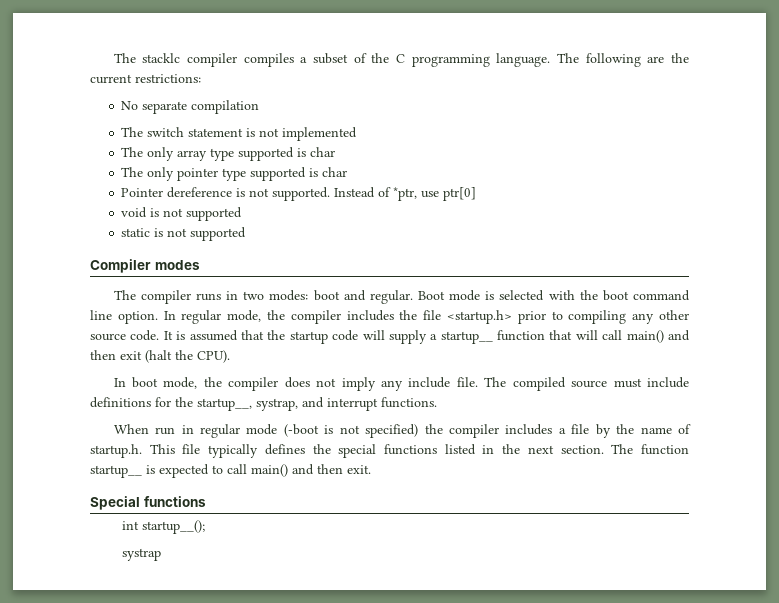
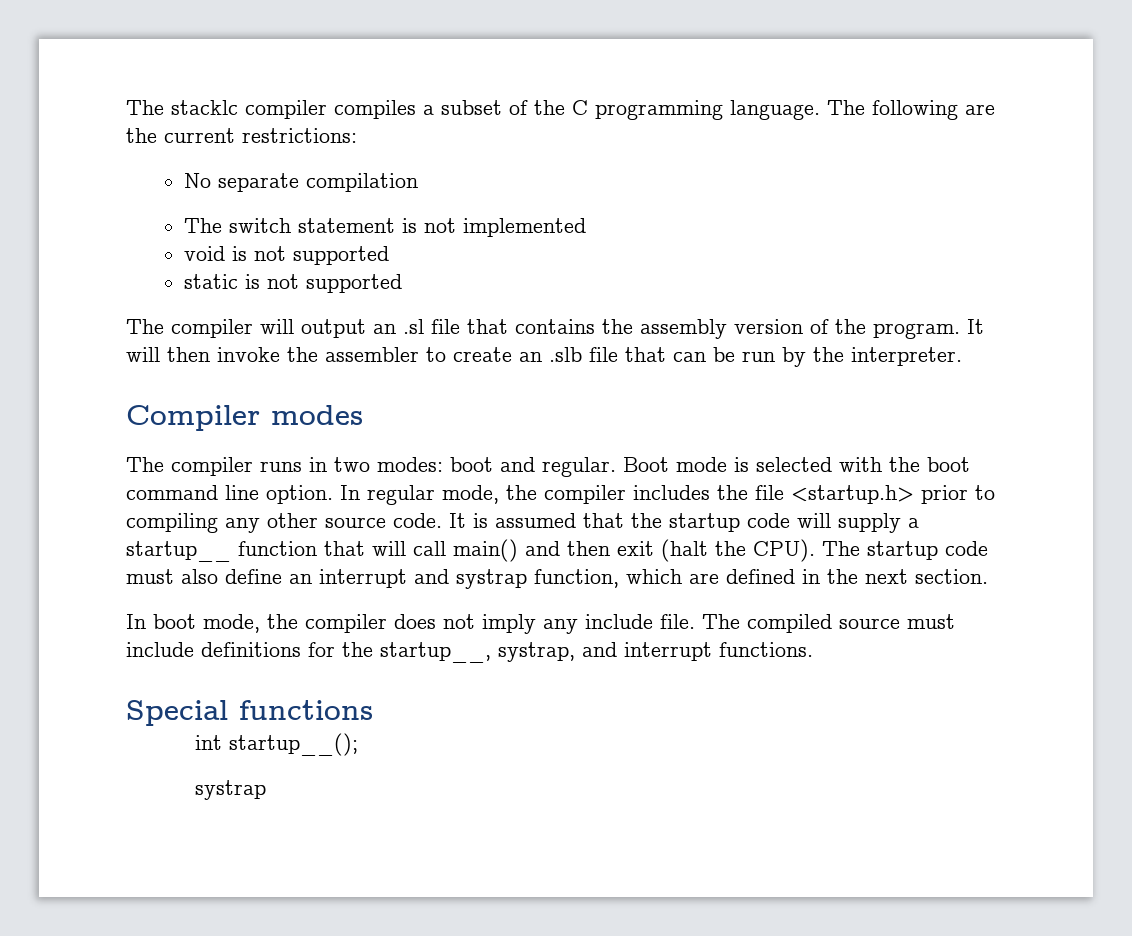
[121,147,336,161] [121,167,348,181] [121,187,477,201] // The only array type supported is char // The only pointer type supported is char // Pointer dereference is not supported. Instead of *ptr, use ptr[0] -> (586, 227) none
(247, 234) none -> [126,319,984,339] [126,347,962,367] // The compiler will output an .sl file that contains the assembly version of the program. It will then invoke the assembler to create an .slb file that can be run by the interpreter.
(230, 356) none -> [822,541,988,560] [126,569,988,589] The startup code must also define an interrupt and systrap function, which are defined in the next section.
[113,424,692,438] [90,444,689,458] [90,464,371,478] // When run in regular mode (-boot is not specified) the compiler includes a file by the name of startup.h. This file typically defines the special functions listed in the next section. The function startup__ is expected to call main() and then exit. -> (813, 649) none

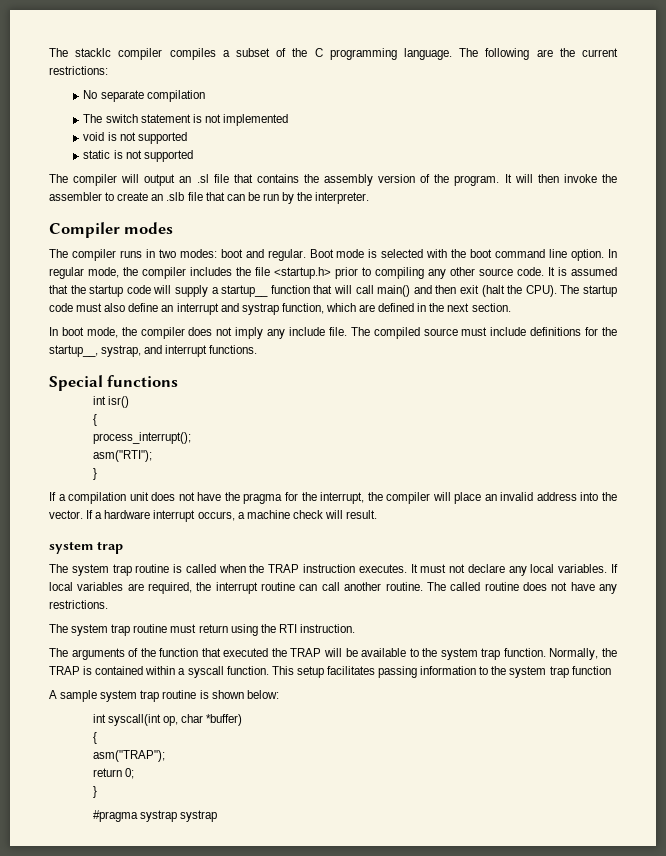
[228,733,358,756] startup__(); // -> [107,396,129,408] [92,414,97,426] [92,432,191,444] [92,450,152,462] [92,468,97,480] [49,492,617,504] [49,510,378,522] [49,541,123,554] [49,564,618,576] [49,582,618,594] [49,600,108,609] [49,624,355,636] [49,648,617,660] [49,666,611,678] [49,690,279,702] [92,714,243,726] [92,732,97,744] [92,750,165,762] [92,768,134,779] [92,786,97,798] [92,810,177,822] isr() // { // process_interrupt(); // asm("RTI"); // } // If a compilation unit does not have the pragma for the interrupt, the compiler will place an invalid address into the vector. If a hardware interrupt occurs, a machine check will result. // system trap // The system trap routine is called when the TRAP instruction executes. It must not declare any local variables. If local variables are required, the interrupt routine can call another routine. The called routine does not have any restrictions. // The system trap routine must return using the RTI instruction. // The arguments of the function that executed the TRAP will be available to the system trap function. Normally, the TRAP is contained within a syscall function. This setup facilitates passing information to the system trap function // A sample system trap routine is shown below: // int syscall(int op, char *buffer) // { // asm("TRAP"); // return 0; // } // #pragma systrap

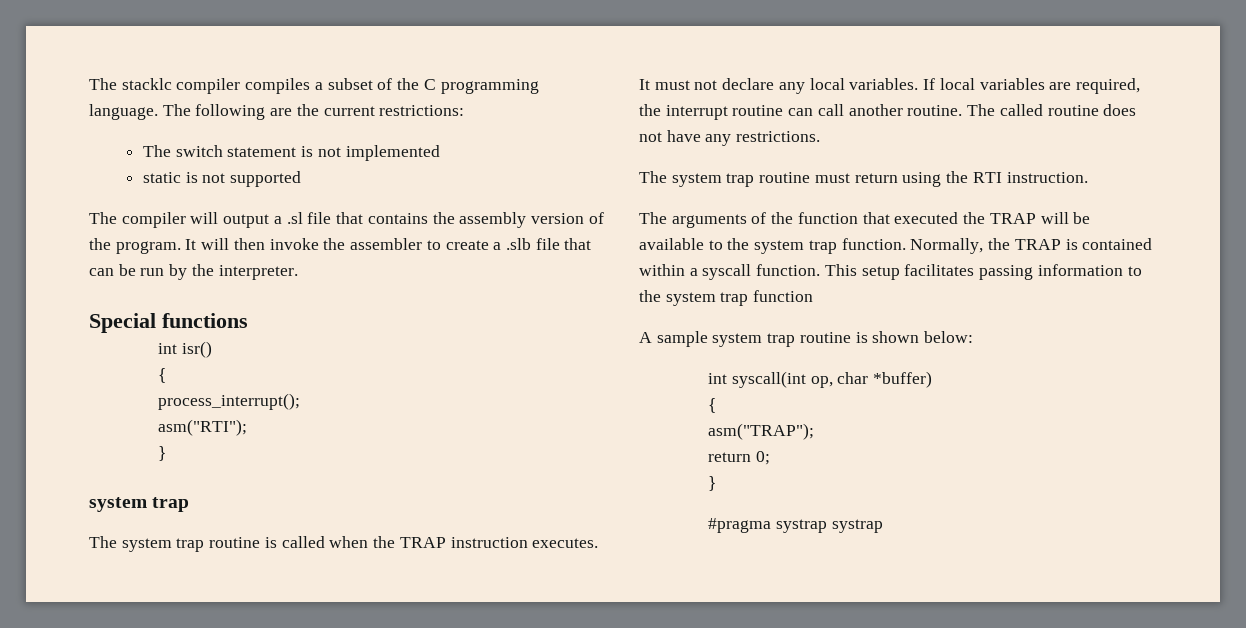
[83,90,205,102] // No separate compilation -> (465, 110) none
[83,132,187,144] // void is not supported -> (440, 153) none
[179,176,192,183] an -> [273,216,282,224] a
[151,194,164,201] an -> [493,242,502,250] a
[49,222,174,238] [49,249,618,261] [49,267,617,279] [49,285,618,297] [49,303,511,315] [49,327,618,339] [49,345,258,357] // Compiler modes // The compiler runs in two modes: boot and regular. Boot mode is selected with the boot command line option. In regular mode, the compiler includes the file <startup.h> prior to compiling any other source code. It is assumed that the startup code will supply a startup__ function that will call main() and then exit (halt the CPU). The startup code must also define an interrupt and systrap function, which are defined in the next section. // In boot mode, the compiler does not imply any include file. The compiled source must include definitions for the startup__, systrap, and interrupt functions. -> (298, 272) none
[49,492,617,504] [49,510,378,522] // If a compilation unit does not have the pragma for the interrupt, the compiler will place an invalid address into the vector. If a hardware interrupt occurs, a machine check will result. -> (167, 453) none

